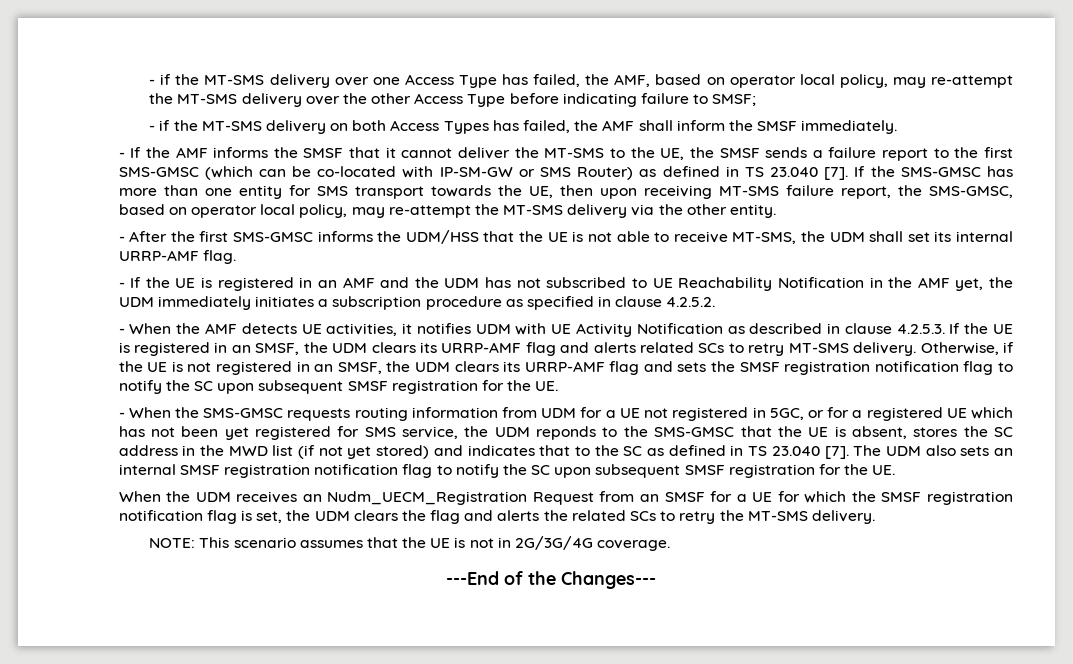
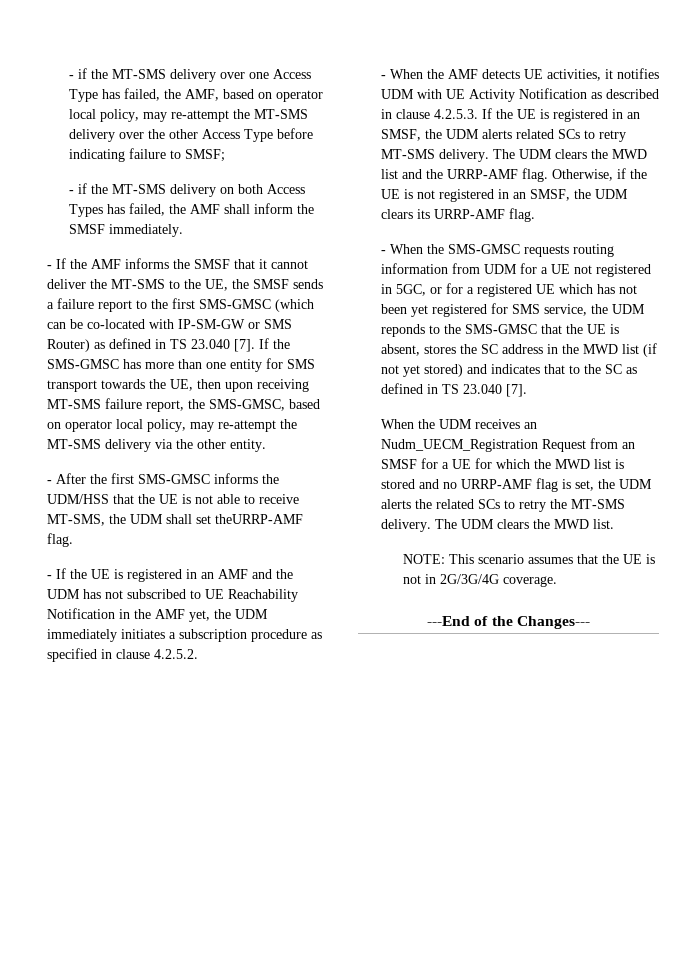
[934,231,1013,242] [118,250,199,261] its internal URRP-AMF -> [214,514,303,524] theURRP-AMF
[371,342,590,356] clears its URRP-AMF flag and -> (479, 134) none
(917, 349) none -> [492,149,647,159] [380,168,548,182] The UDM clears the MWD list and the URRP-AMF flag.
[609,361,1013,375] [118,380,559,394] flag and sets the SMSF registration notification flag to notify the SC upon subsequent SMSF registration for the UE. -> [508,208,535,222] flag.
[853,445,1013,456] [118,464,896,478] The UDM also sets an internal SMSF registration notification flag to notify the SC upon subsequent SMSF registration for the UE. -> (527, 390) none
[881,491,1013,505] [118,510,203,521] SMSF registration notification -> [554,459,624,469] [380,479,532,489] MWD list is stored and no URRP-AMF
[353,510,494,524] clears the flag and -> (652, 484) none
(875, 517) none -> [434,519,614,529] The UDM clears the MWD list.

